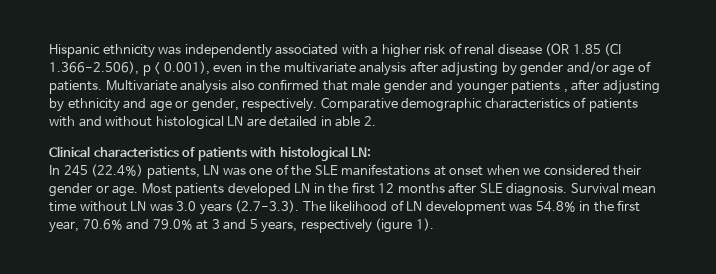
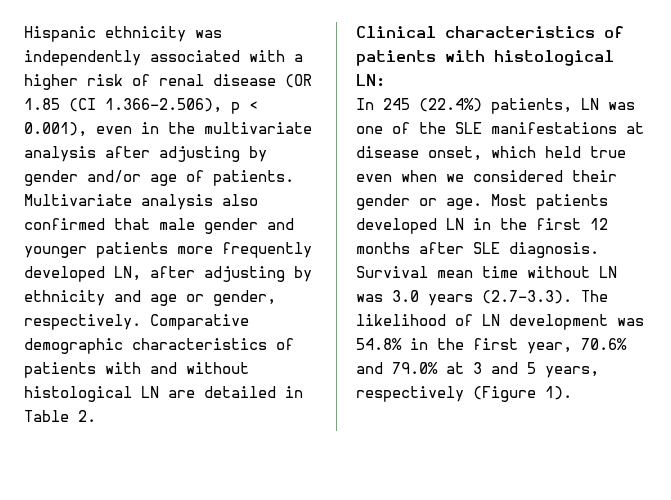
[563,89,568,93] , -> [177,242,312,258] [24,266,141,282] more frequently developed LN,
[335,116,361,127] able -> [24,410,69,422] Table
[449,166,484,176] onset -> [356,146,626,161] [356,174,392,182] disease onset, which held true even
[375,218,413,233] (igure -> [473,386,536,402] (Figure

